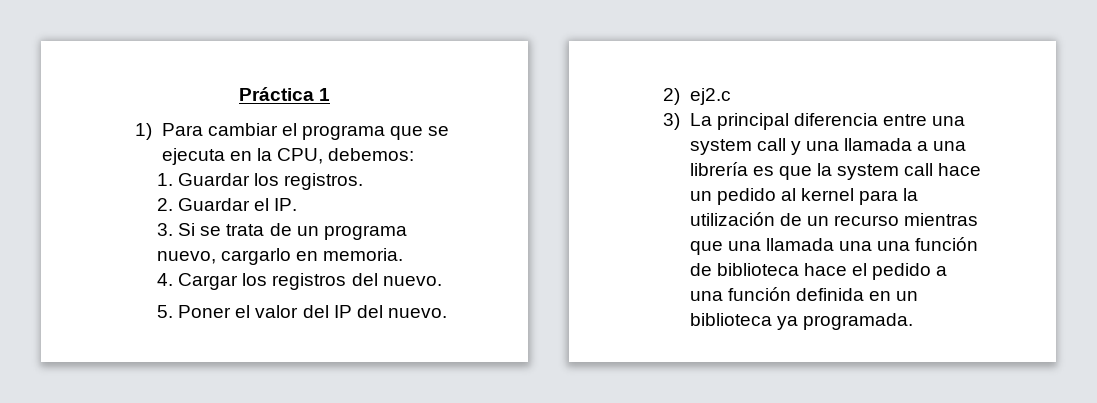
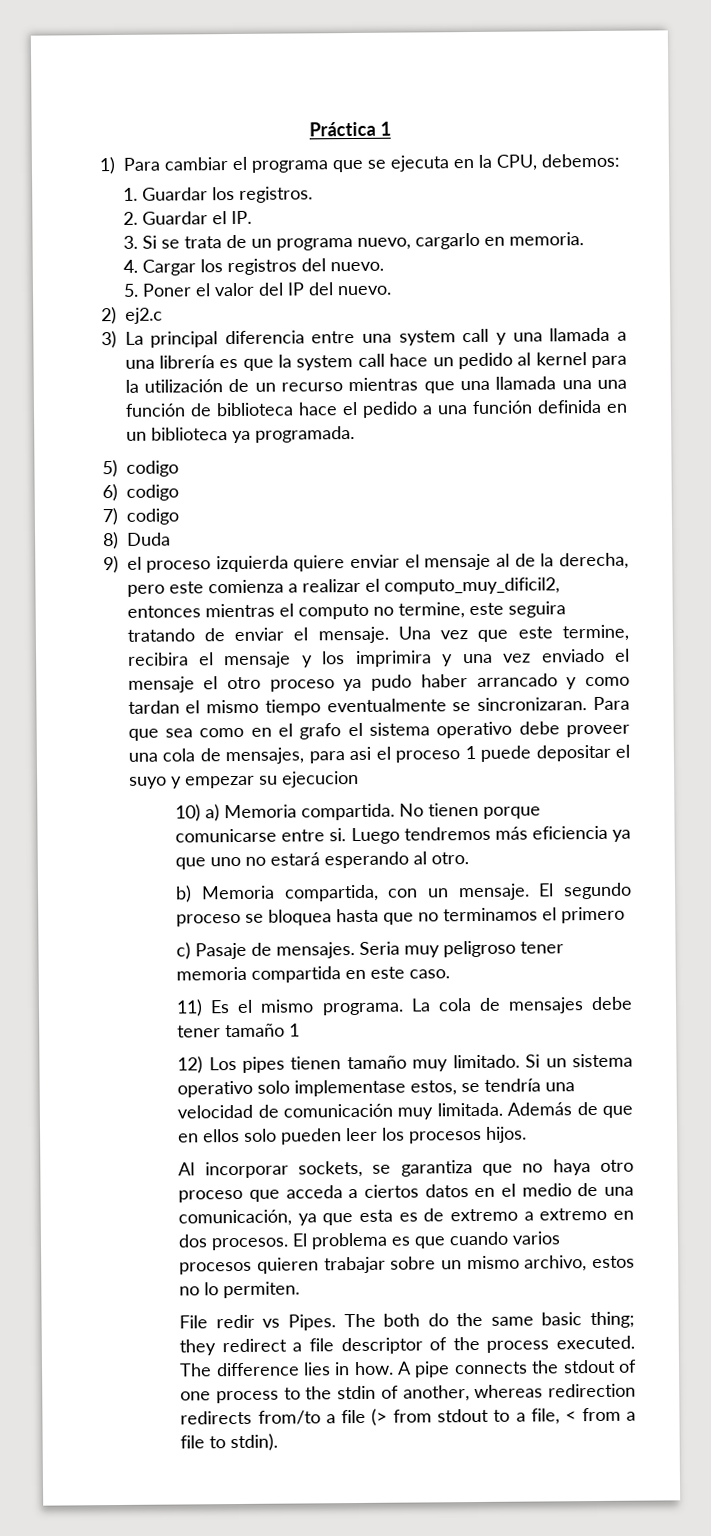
(913, 321) none -> [101,459,179,478] [101,483,179,502] [101,507,179,526] [102,531,171,550] [102,552,629,574] [126,577,560,597] [126,601,566,620] [126,624,629,644] [127,648,630,669] [127,673,631,693] [127,696,630,716] [127,721,630,741] [127,744,630,765] [128,770,359,789] [175,802,542,822] [175,825,631,845] [175,851,470,870] [175,882,632,903] [176,906,626,927] [176,940,565,960] [176,966,451,983] [176,996,633,1017] [177,1023,301,1038] [177,1053,634,1074] [177,1078,576,1098] [177,1101,634,1120] [178,1126,528,1145] [178,1159,635,1179] [178,1182,634,1203] [178,1207,634,1227] [178,1231,561,1251] [179,1255,635,1275] [179,1281,301,1299] [179,1311,635,1331] [179,1335,635,1356] [179,1359,637,1378] [180,1383,636,1404] [180,1407,636,1426] [180,1433,279,1452] // 5) codigo // 6) codigo // 7) codigo // 8) Duda // 9) el proceso izquierda quiere enviar el mensaje al de la derecha, pero este comienza a realizar el computo_muy_dificil2, entonces mientras el computo no termine, este seguira tratando de enviar el mensaje. Una vez que este termine, recibira el mensaje y los imprimira y una vez enviado el mensaje el otro proceso ya pudo haber arrancado y como tardan el mismo tiempo eventualmente se sincronizaran. Para que sea como en el grafo el sistema operativo debe proveer una cola de mensajes, para asi el proceso 1 puede depositar el suyo y empezar su ejecucion // 10) a) Memoria compartida. No tienen porque comunicarse entre si. Luego tendremos más eficiencia ya que uno no estará esperando al otro. // b) Memoria compartida, con un mensaje. El segundo proceso se bloquea hasta que no terminamos el primero // c) Pasaje de mensajes. Seria muy peligroso tener memoria compartida en este caso. // 11) Es el mismo programa. La cola de mensajes debe tener tamaño 1 // 12) Los pipes tienen tamaño muy limitado. Si un sistema operativo solo implementase estos, se tendría una velocidad de comunicación muy limitada. Además de que en ellos solo pueden leer los procesos hijos. // Al incorporar sockets, se garantiza que no haya otro proceso que acceda a ciertos datos en el medio de una comunicación, ya que esta es de extremo a extremo en dos procesos. El problema es que cuando varios procesos quieren trabajar sobre un mismo archivo, estos no lo permiten. // File redir vs Pipes. The both do the same basic thing; they redirect a file descriptor of the process executed. The difference lies in how. A pipe connects the stdout of one process to the stdin of another, whereas redirection redirects from/to a file (> from stdout to a file, < from a file to stdin).

